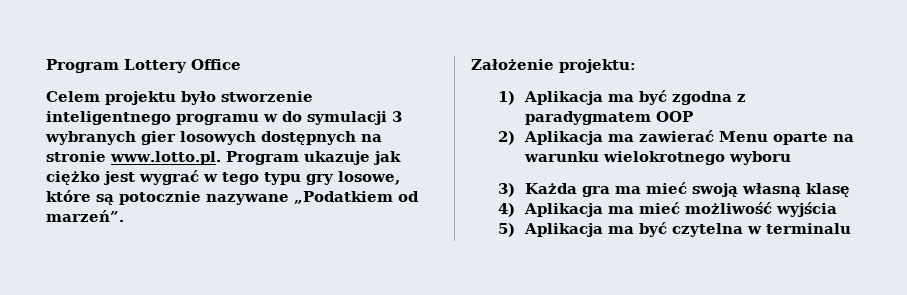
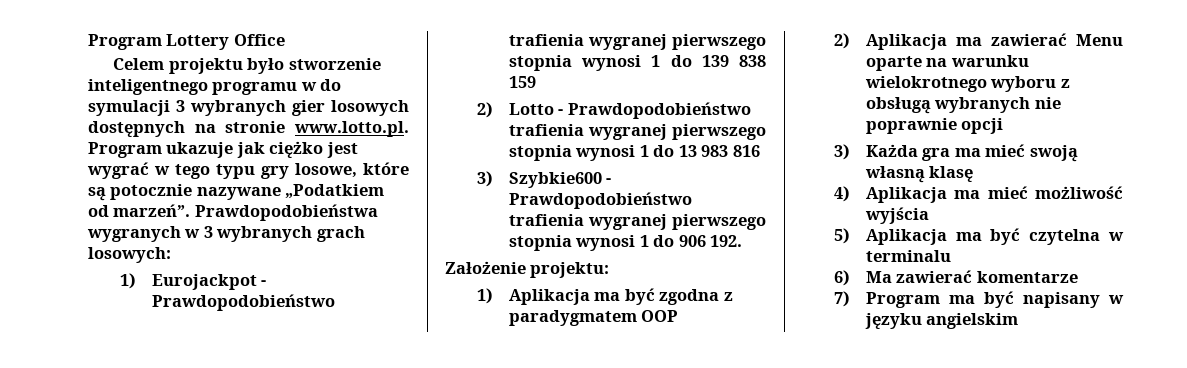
(124, 216) none -> [194,204,378,221] [87,226,365,242] [88,247,171,263] [119,273,267,290] [151,294,335,311] [508,34,766,50] [508,55,766,71] [508,76,536,88] [476,102,751,119] [508,124,766,140] [508,145,760,161] [476,171,612,188] [508,192,692,209] [508,214,766,230] [508,235,743,251] Prawdopodobieństwa wygranych w 3 wybranych grach losowych: // 1) Eurojackpot - Prawdopodobieństwo trafienia wygranej pierwszego stopnia wynosi 1 do 139 838 159 // 2) Lotto - Prawdopodobieństwo trafienia wygranej pierwszego stopnia wynosi 1 do 13 983 816 // 3) Szybkie600 - Prawdopodobieństwo trafienia wygranej pierwszego stopnia wynosi 1 do 906 192.
(792, 158) none -> [1060,79,1070,88] [865,97,1061,114] [865,118,1004,134] z obsługą wybranych nie poprawnie opcji
(852, 228) none -> [833,270,1078,286] [833,291,1124,308] [864,313,1019,329] // 6) Ma zawierać komentarze // 7) Program ma być napisany w języku angielskim

